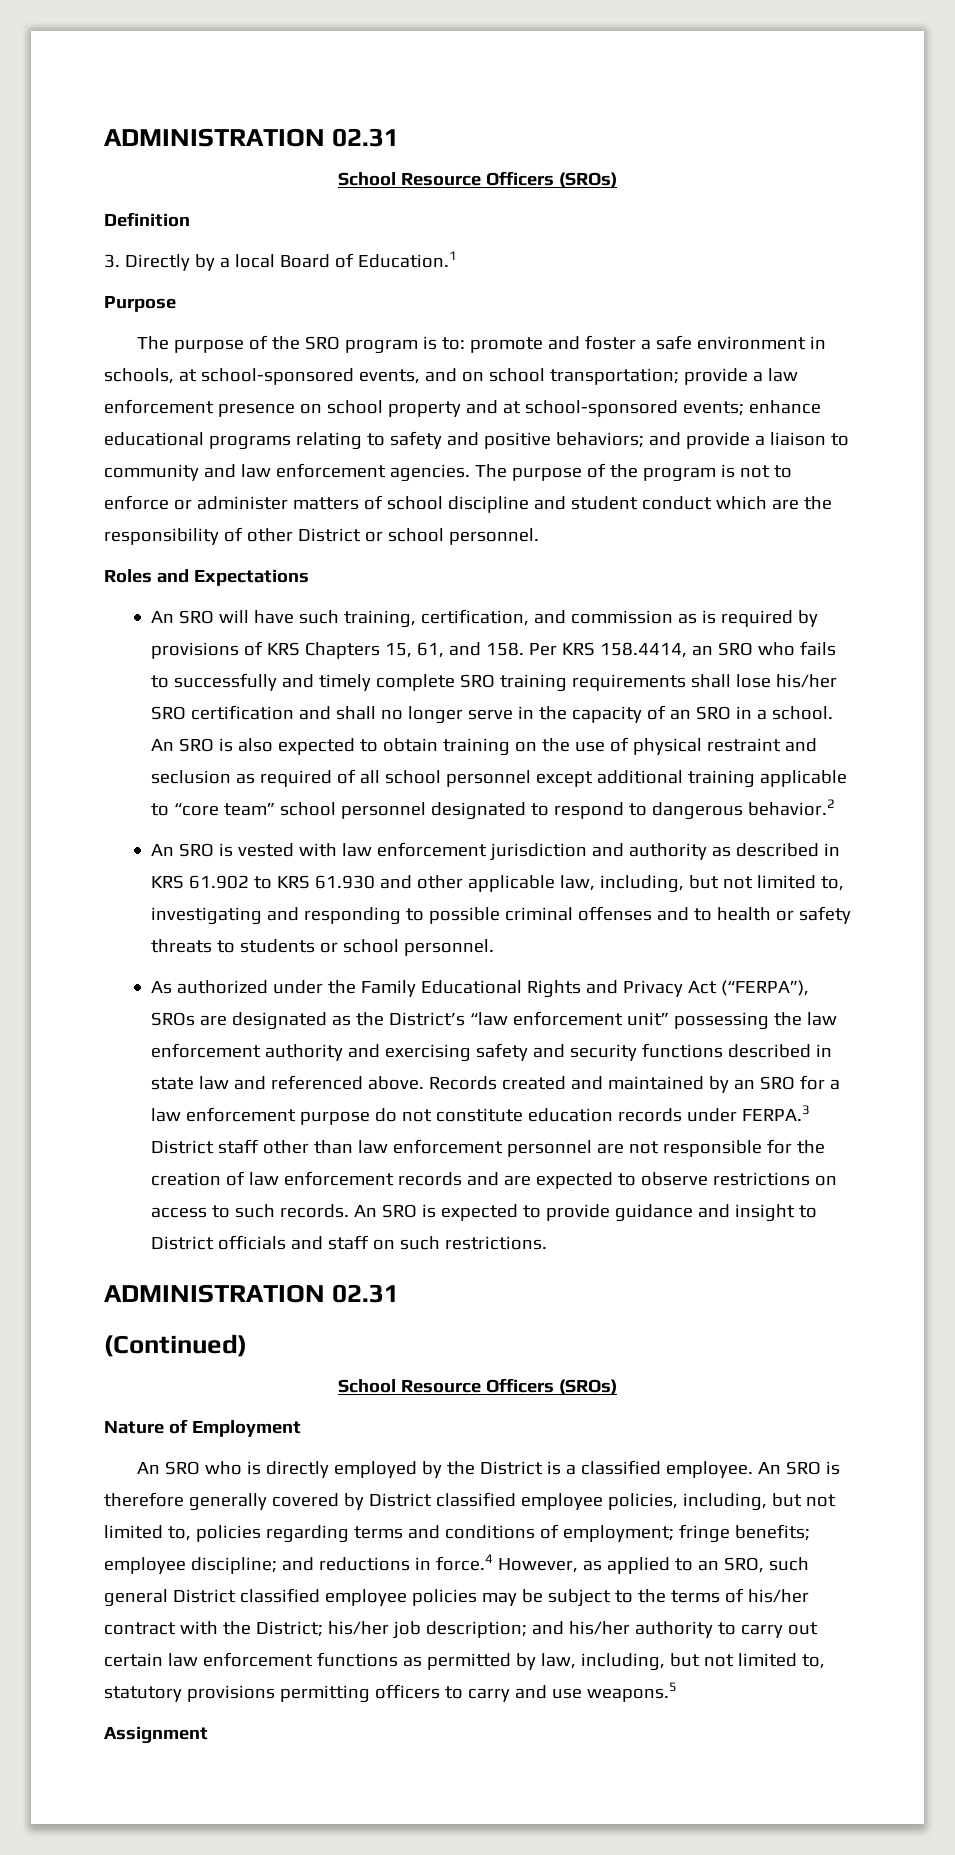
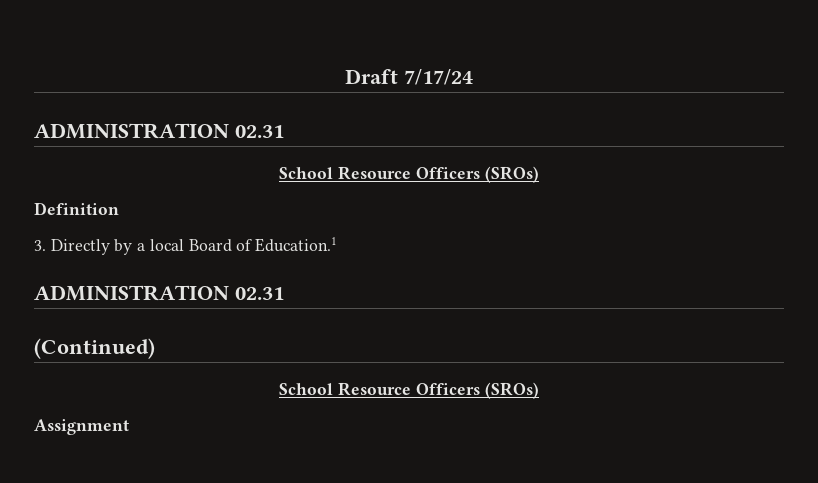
(104, 137) none -> [345,69,473,85] Draft 7/17/24 //
[104,296,176,312] [136,335,826,354] [104,368,798,385] [104,399,821,417] [104,431,849,450] [104,463,792,482] [104,495,832,513] [104,527,539,545] [104,569,309,586] [150,609,818,628] [150,641,836,659] [150,673,837,692] [150,705,833,724] [150,737,817,756] [150,769,847,788] [150,799,835,820] [150,842,840,861] [150,875,844,893] [150,906,851,925] [150,939,494,956] [150,980,809,998] [150,1011,837,1030] [150,1043,832,1062] [150,1075,840,1093] [150,1105,810,1125] [150,1139,825,1157] [150,1171,837,1189] [150,1204,817,1222] [150,1235,547,1250] // Purpose // The purpose of the SRO program is to: promote and foster a safe environment in schools, at school-sponsored events, and on school transportation; provide a law enforcement presence on school property and at school-sponsored events; enhance educational programs relating to safety and positive behaviors; and provide a liaison to community and law enforcement agencies. The purpose of the program is not to enforce or administer matters of school discipline and student conduct which are the responsibility of other District or school personnel. // Roles and Expectations // An SRO will have such training, certification, and commission as is required by provisions of KRS Chapters 15, 61, and 158. Per KRS 158.4414, an SRO who fails to successfully and timely complete SRO training requirements shall lose his/her SRO certification and shall no longer serve in the capacity of an SRO in a school. An SRO is also expected to obtain training on the use of physical restraint and seclusion as required of all school personnel except additional training applicable to “core team” school personnel designated to respond to dangerous behavior.2 // An SRO is vested with law enforcement jurisdiction and authority as described in KRS 61.902 to KRS 61.930 and other applicable law, including, but not limited to, investigating and responding to possible criminal offenses and to health or safety threats to students or school personnel. // As authorized under the Family Educational Rights and Privacy Act (“FERPA”), SROs are designated as the District’s “law enforcement unit” possessing the law enforcement authority and exercising safety and security functions described in state law and referenced above. Records created and maintained by an SRO for a law enforcement purpose do not constitute education records under FERPA.3 District staff other than law enforcement personnel are not responsible for the creation of law enforcement records and are expected to observe restrictions on access to such records. An SRO is expected to provide guidance and insight to District officials and staff on such restrictions. -> (338, 244) none
[104,1419,301,1437] [136,1460,840,1478] [104,1492,836,1511] [104,1524,810,1543] [104,1554,809,1574] [104,1588,809,1607] [104,1621,818,1639] [104,1652,825,1671] [104,1682,677,1703] // Nature of Employment // An SRO who is directly employed by the District is a classified employee. An SRO is therefore generally covered by District classified employee policies, including, but not limited to, policies regarding terms and conditions of employment; fringe benefits; employee discipline; and reductions in force.4 However, as applied to an SRO, such general District classified employee policies may be subject to the terms of his/her contract with the District; his/her job description; and his/her authority to carry out certain law enforcement functions as permitted by law, including, but not limited to, statutory provisions permitting officers to carry and use weapons.5 -> (539, 390) none

